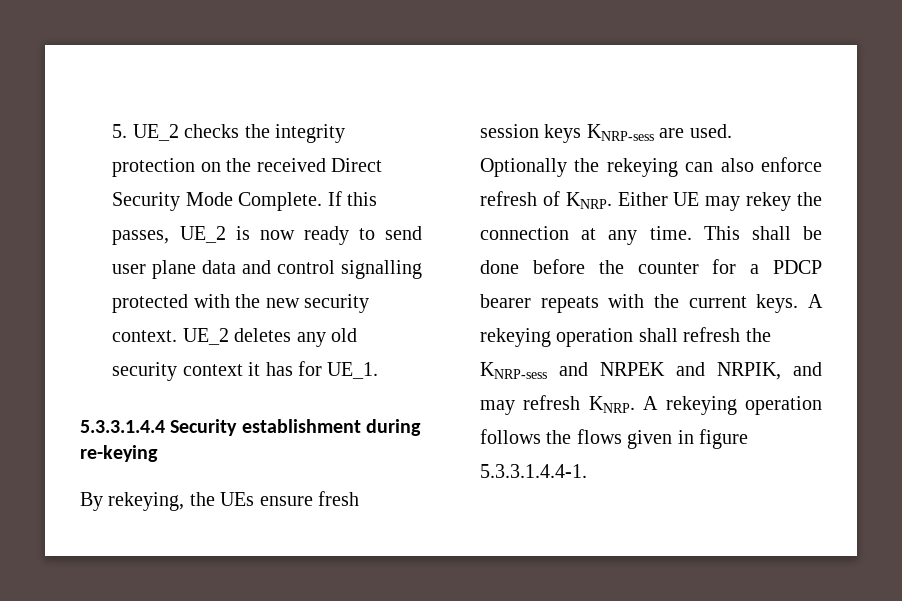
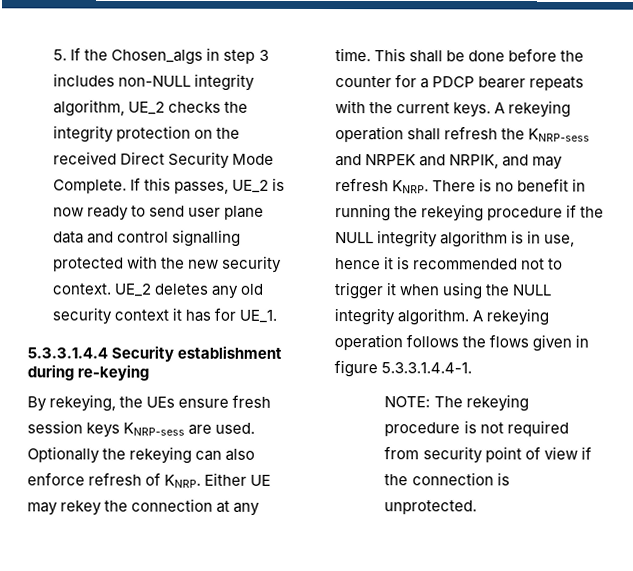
(128, 131) none -> [70,47,269,65] [53,73,256,91] [53,99,126,117] If the Chosen_algs in step 3 includes non-NULL integrity algorithm,
(635, 404) none -> [432,178,587,192] [335,204,605,222] [335,230,576,248] [335,256,564,270] [334,282,553,300] [334,308,470,326] There is no benefit in running the rekeying procedure if the NULL integrity algorithm is in use, hence it is recommended not to trigger it when using the NULL integrity algorithm.
(587, 471) none -> [384,394,529,412] [384,420,569,437] [384,446,592,464] [384,472,510,486] [384,500,478,515] // NOTE: The rekeying procedure is not required from security point of view if the connection is unprotected.

